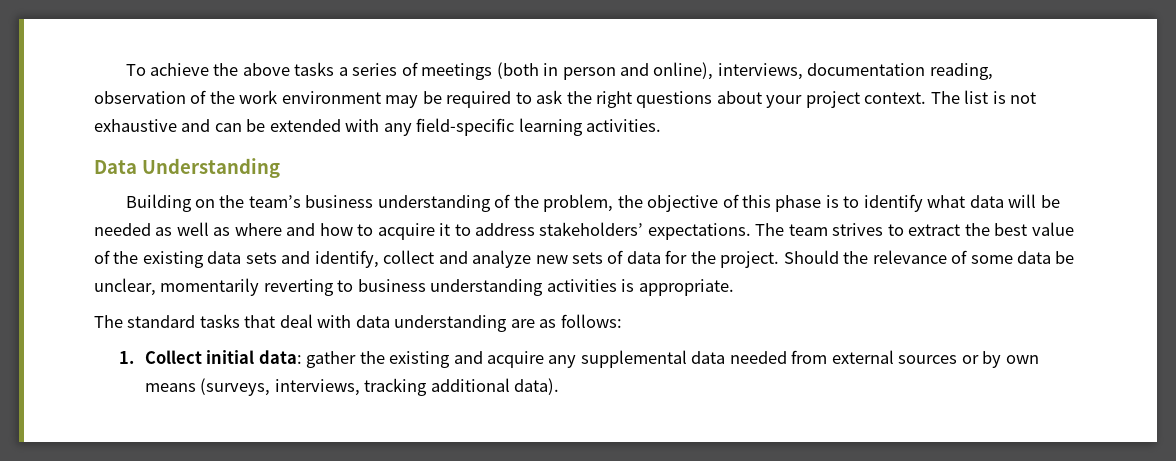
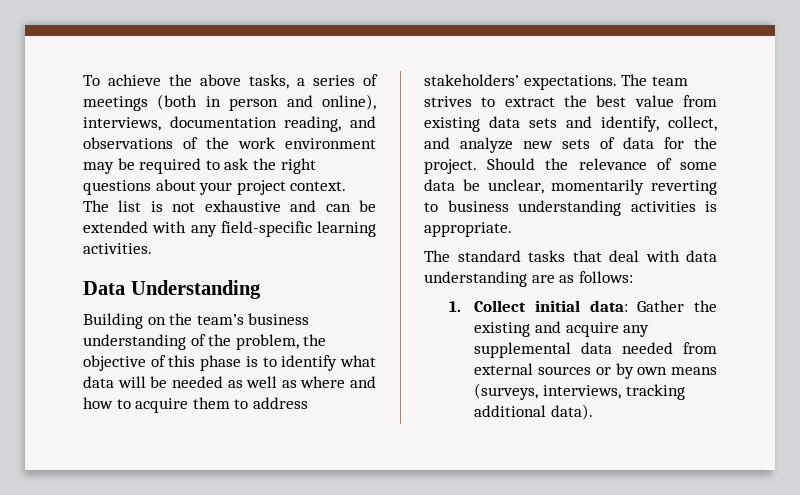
[294,62,335,76] tasks -> [249,74,289,89] tasks,
[94,91,186,104] observation -> [350,116,377,128] [83,137,173,149] and observations
[439,223,451,236] it -> [192,397,230,409] them
[94,250,139,264] of the -> [683,95,717,107] from
[383,250,435,264] collect -> [668,116,717,131] collect,
[306,351,357,368] gather -> [637,300,685,312] Gather

